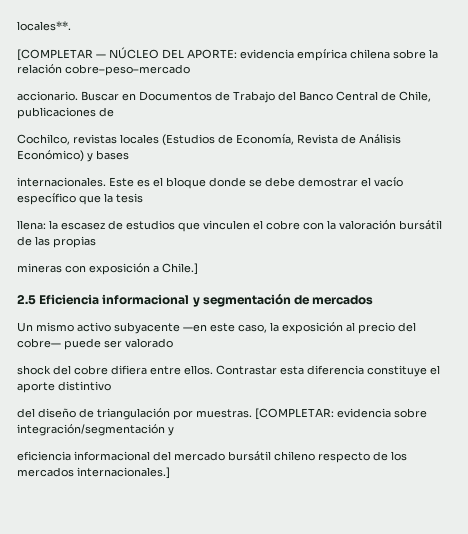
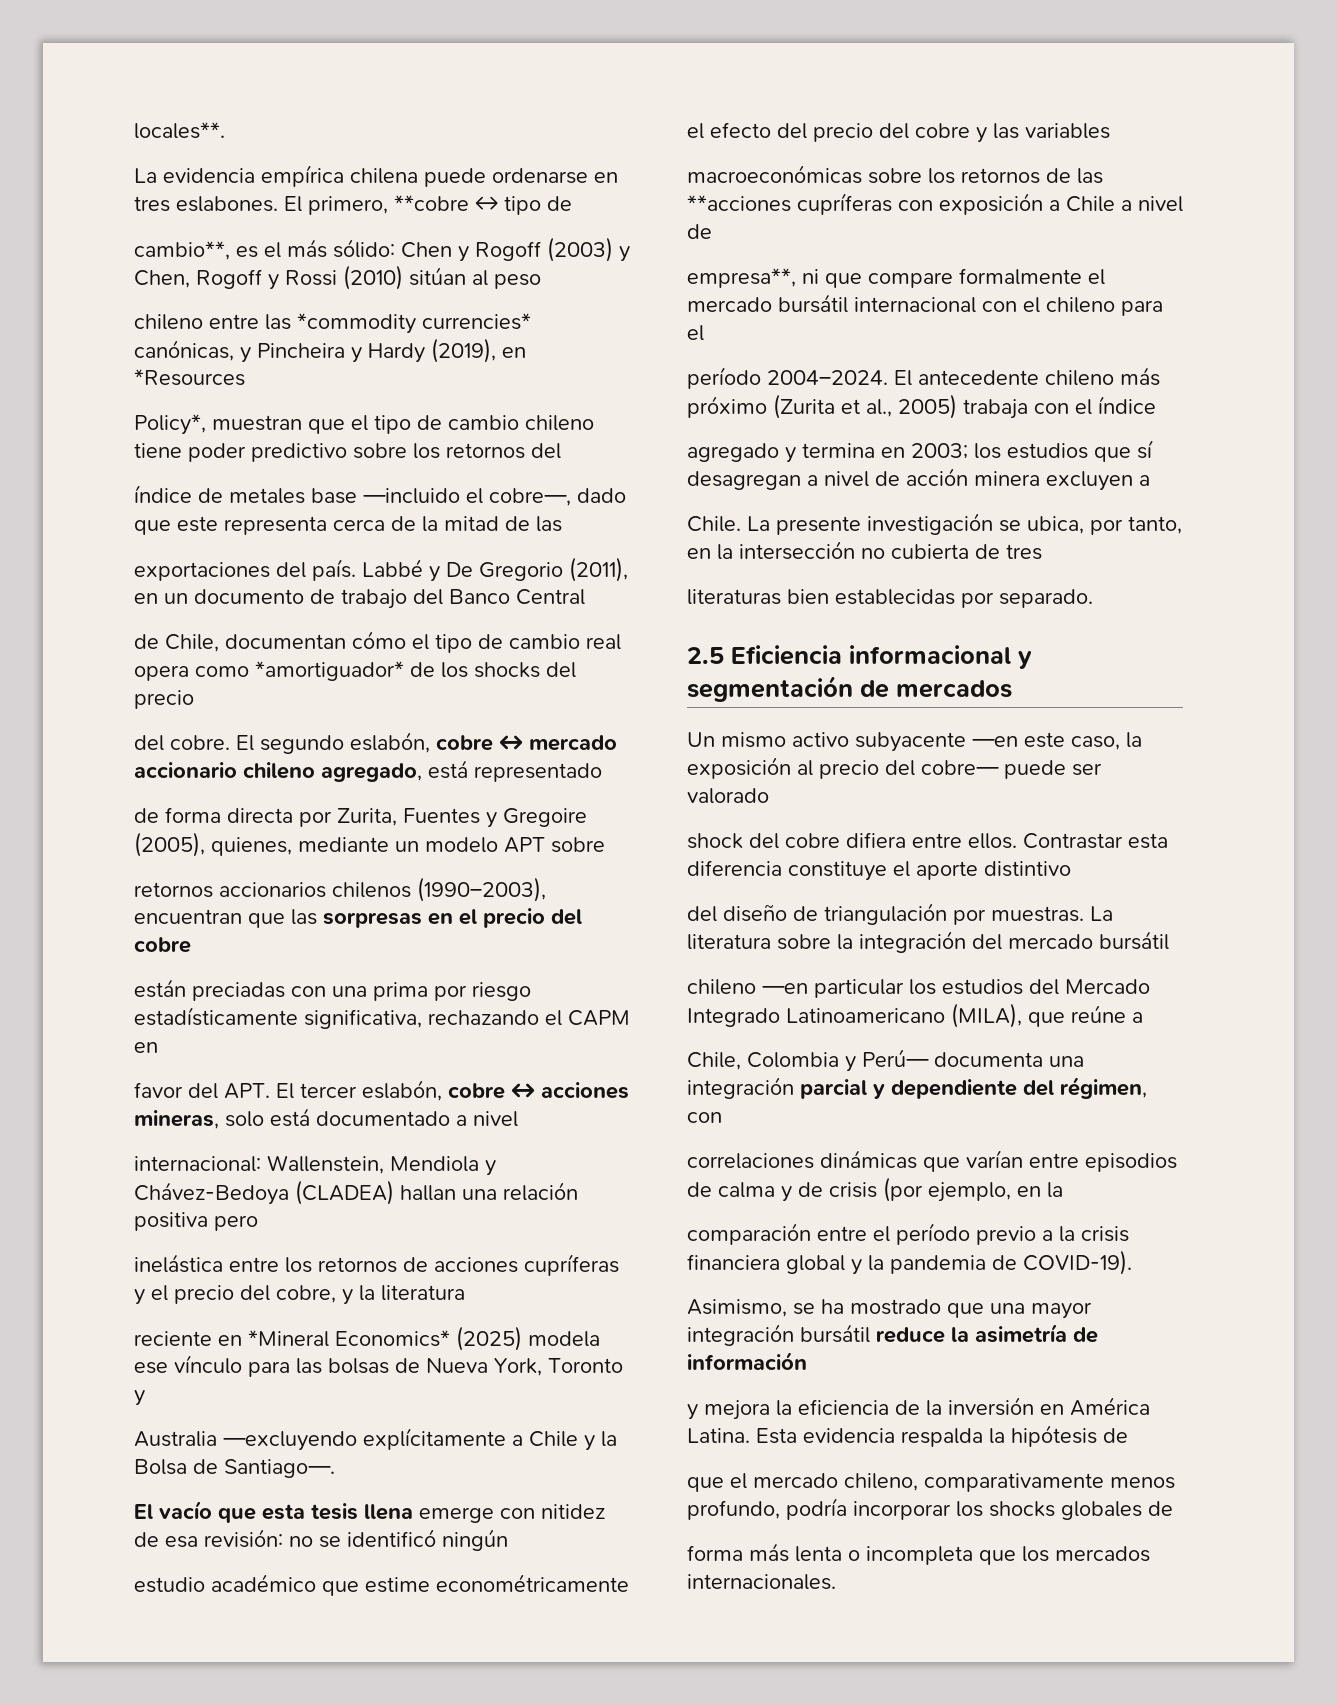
[17,47,438,61] [17,64,190,76] [17,91,275,103] [COMPLETAR — NÚCLEO DEL APORTE: evidencia empírica chilena sobre la relación cobre–peso–mercado // accionario. Buscar en Documentos de Trabajo -> [134,165,618,187] [134,195,572,215] [134,237,630,262] [134,265,541,290] [134,313,531,334] [134,338,526,363] [134,369,245,386] [134,414,594,435] [134,443,561,462] [134,485,626,506] [134,516,562,535] [134,557,628,582] [134,589,407,609] La evidencia empírica chilena puede ordenarse en tres eslabones. El primero, **cobre ↔ tipo de // cambio**, es el más sólido: Chen y Rogoff (2003) y Chen, Rogoff y Rossi (2010) sitúan al peso // chileno entre las *commodity currencies* canónicas, y Pincheira y Hardy (2019), en *Resources // Policy*, muestran que el tipo de cambio chileno tiene poder predictivo sobre los retornos del // índice de metales base —incluido el cobre—, dado que este representa cerca de la mitad de las // exportaciones del país. Labbé y De Gregorio (2011), en un documento de trabajo
(378, 96) none -> (585, 597) //
[17,107,114,119] [17,134,401,146] [17,150,129,162] [17,177,403,189] [17,193,143,205] [17,220,442,232] [17,236,96,248] [17,263,198,275] publicaciones de // Cochilco, revistas locales (Estudios de Economía, Revista de Análisis Económico) y bases // internacionales. Este es el bloque donde se debe demostrar el vacío específico que la tesis // llena: la escasez de estudios que vinculen el cobre con la valoración bursátil de las propias // mineras con exposición a Chile.] -> [225,631,621,653] [134,661,576,681] [134,690,194,709] [134,732,617,754] [134,760,602,782] [134,807,587,828] [134,832,605,857] [134,877,546,902] [134,908,582,928] [134,937,191,953] [134,979,531,1001] [134,1007,630,1029] [134,1042,158,1053] [134,1080,629,1101] [134,1108,518,1129] [134,1155,496,1176] [134,1180,578,1205] [134,1212,258,1231] [134,1254,619,1276] [134,1285,465,1305] [134,1326,600,1351] [134,1355,623,1377] [134,1390,145,1406] [134,1428,617,1451] [134,1459,335,1478] [134,1501,605,1523] [134,1529,508,1551] [134,1574,629,1596] [687,122,1110,143] [687,165,1103,184] [687,193,1183,215] [687,224,712,239] [687,268,1105,288] [687,294,1163,316] [687,325,704,341] [687,367,1160,389] [687,394,1156,419] [687,440,1153,463] [687,468,1150,491] [687,513,1182,535] [687,541,1042,560] [687,589,1093,608] documentan cómo el tipo de cambio real opera como *amortiguador* de los shocks del precio // del cobre. El segundo eslabón, cobre ↔ mercado accionario chileno agregado, está representado // de forma directa por Zurita, Fuentes y Gregoire (2005), quienes, mediante un modelo APT sobre // retornos accionarios chilenos (1990–2003), encuentran que las sorpresas en el precio del cobre // están preciadas con una prima por riesgo estadísticamente significativa, rechazando el CAPM en // favor del APT. El tercer eslabón, cobre ↔ acciones mineras, solo está documentado a nivel // internacional: Wallenstein, Mendiola y Chávez-Bedoya (CLADEA) hallan una relación positiva pero // inelástica entre los retornos de acciones cupríferas y el precio del cobre, y la literatura // reciente en *Mineral Economics* (2025) modela ese vínculo para las bolsas de Nueva York, Toronto y // Australia —excluyendo explícitamente a Chile y la Bolsa de Santiago—. // El vacío que esta tesis llena emerge con nitidez de esa revisión: no se identificó ningún // estudio académico que estime econométricamente el efecto del precio del cobre y las variables // macroeconómicas sobre los retornos de las **acciones cupríferas con exposición a Chile a nivel de // empresa**, ni que compare formalmente el mercado bursátil internacional con el chileno para el // período 2004–2024. El antecedente chileno más próximo (Zurita et al., 2005) trabaja con el índice // agregado y termina en 2003; los estudios que sí desagregan a nivel de acción minera excluyen a // Chile. La presente investigación se ubica, por tanto, en la intersección no cubierta de tres // literaturas bien establecidas por separado.
[255,408,427,420] [17,424,174,436] [17,451,388,463] [COMPLETAR: evidencia sobre integración/segmentación y // eficiencia informacional del mercado bursátil chileno respecto de -> [1090,906,1113,921] [687,931,1169,953] [687,979,1150,998] [687,1003,1143,1028] [687,1049,1084,1072] [687,1077,1147,1099] [687,1112,722,1123] [687,1150,1177,1172] [687,1177,1063,1202] [687,1223,1129,1245] [687,1250,1132,1275] [687,1299,1092,1319] [687,1324,1098,1346] [687,1352,807,1370] [687,1397,1150,1420] [687,1425,1128,1447] [687,1473,1175,1492] [687,1498,1173,1520] [687,1543,1016,1565] La literatura sobre la integración del mercado bursátil // chileno —en particular los estudios del Mercado Integrado Latinoamericano (MILA), que reúne a // Chile, Colombia y Perú— documenta una integración parcial y dependiente del régimen, con // correlaciones dinámicas que varían entre episodios de calma y de crisis (por ejemplo, en la // comparación entre el período previo a la crisis financiera global y la pandemia de COVID-19). // Asimismo, se ha mostrado que una mayor integración bursátil reduce la asimetría de información // y mejora la eficiencia de la inversión en América Latina. Esta evidencia respalda la hipótesis de // que el mercado chileno, comparativamente menos profundo, podría incorporar los shocks globales de // forma más lenta o incompleta que
[77,467,170,479] internacionales.] -> [687,1574,836,1590] internacionales.

